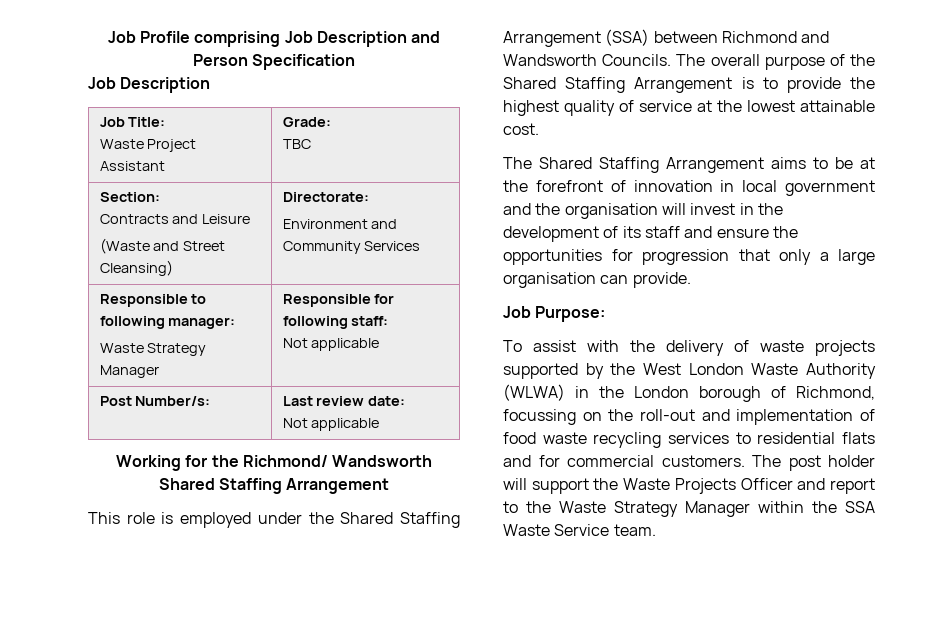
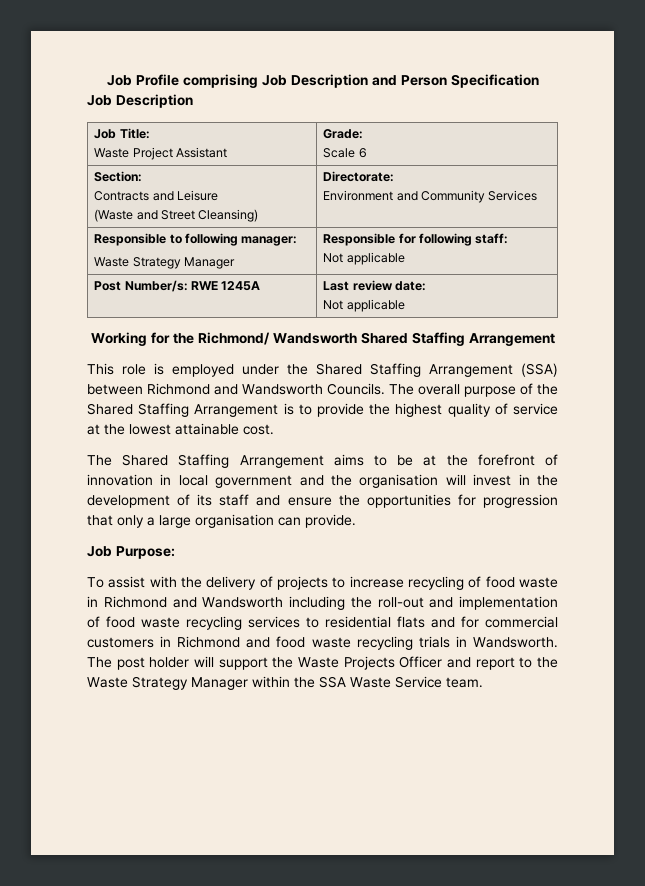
[282,139,311,149] TBC -> [323,148,367,158] Scale 6
(211, 401) none -> [191,281,261,291] RWE 1245A
[760,340,875,356] [503,363,876,379] [503,384,875,402] [503,409,602,425] waste projects supported by the West London Waste Authority (WLWA) in the London borough of Richmond, focussing on -> [277,576,558,590] [87,596,345,610] projects to increase recycling of food waste in Richmond and Wandsworth including
[661,455,745,467] customers. -> [87,636,558,650] customers in Richmond and food waste recycling trials in Wandsworth.

